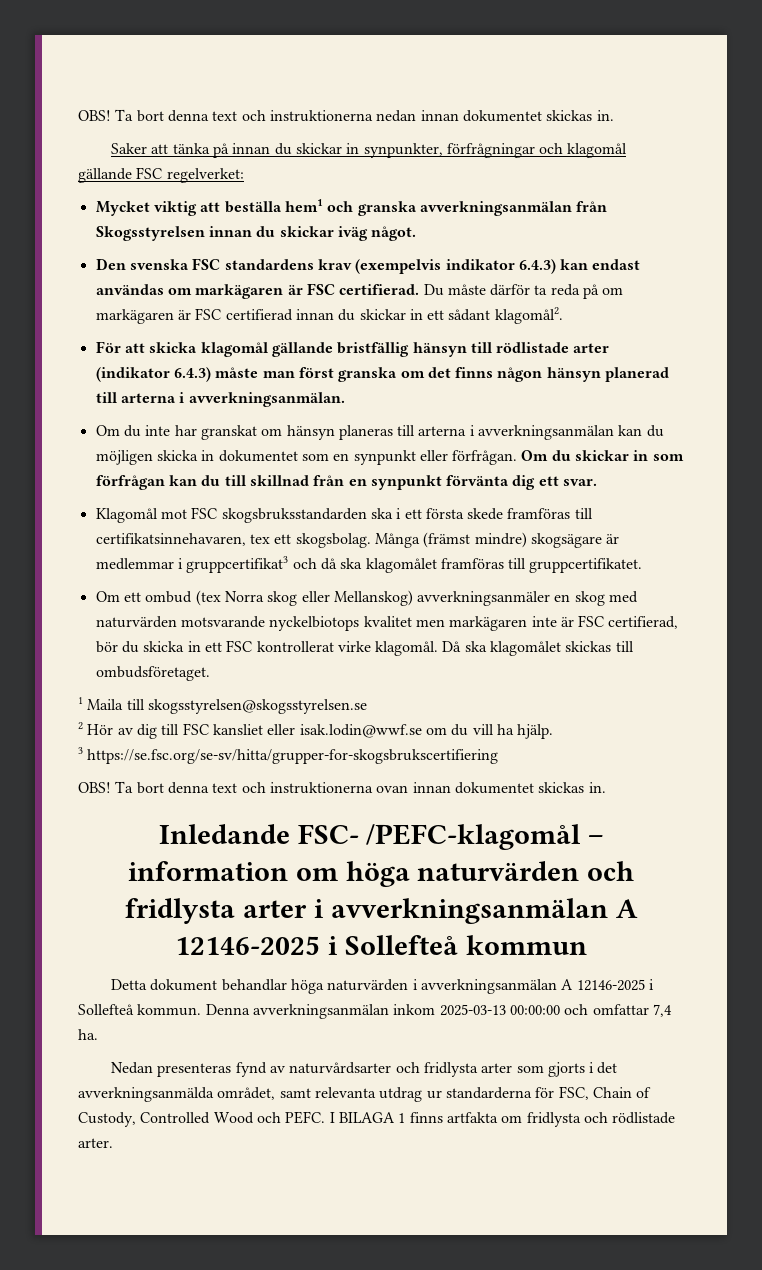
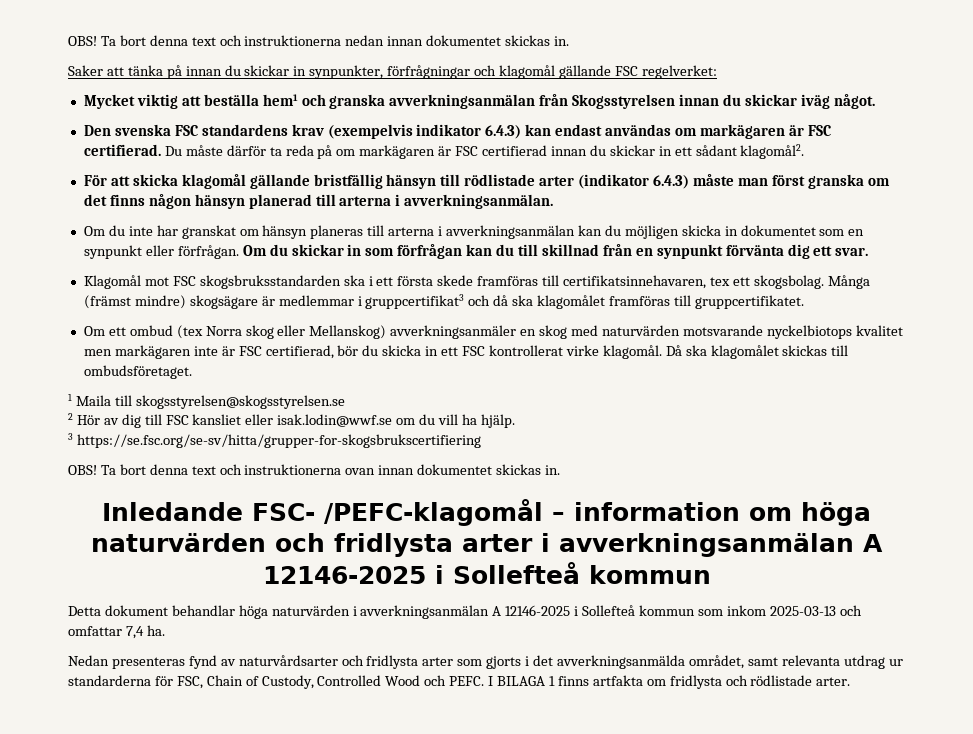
[137,1004,389,1019] kommun. Denna avverkningsanmälan -> [639,605,723,616] kommun som
[509,1005,560,1015] 00:00:00 -> (836, 611) none

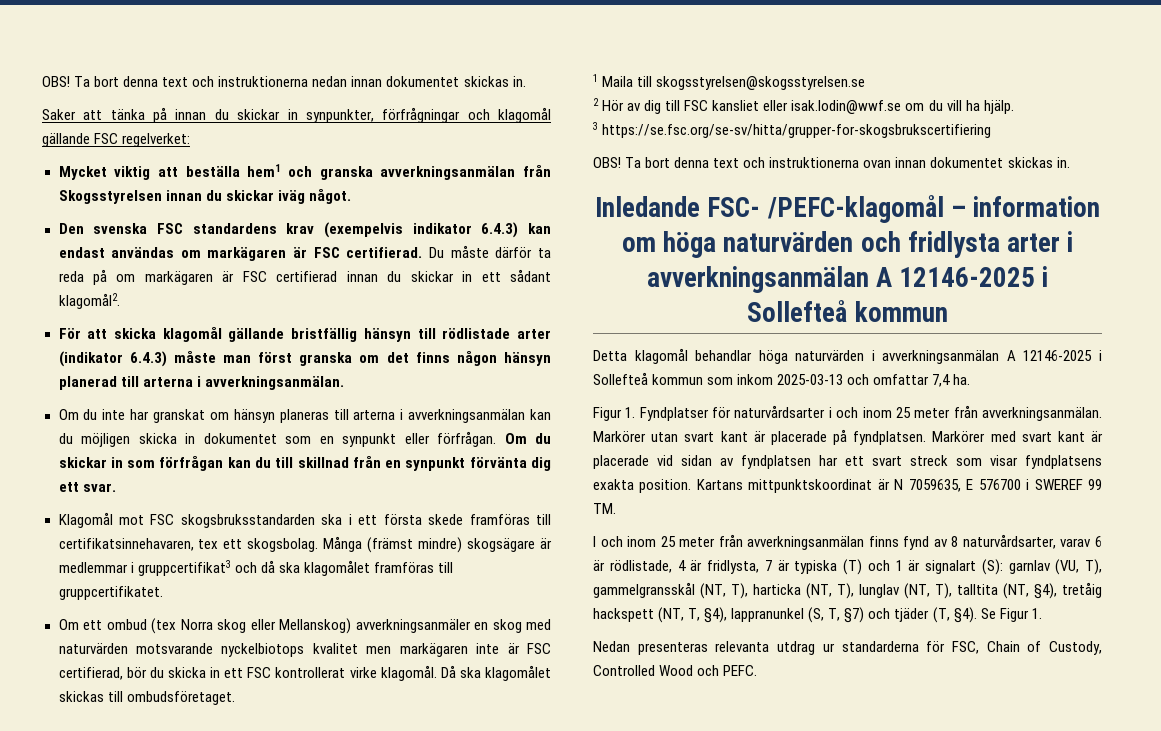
[104,605,168,616] dokument -> [634,348,688,364] klagomål
[68,655,778,669] Nedan presenteras fynd av naturvårdsarter och fridlysta arter som gjorts i det avverkningsanmälda området, samt -> [593,405,1102,421] [593,429,1103,445] [593,455,1102,469] [593,479,1102,493] [593,503,616,514] [593,534,1102,550] [593,559,1102,575] [593,582,1102,599] [593,607,1042,623] [593,641,708,655] Figur 1. Fyndplatser för naturvårdsarter i och inom 25 meter från avverkningsanmälan. Markörer utan svart kant är placerade på fyndplatsen. Markörer med svart kant är placerade vid sidan av fyndplatsen har ett svart streck som visar fyndplatsens exakta position. Kartans mittpunktskoordinat är N 7059635, E 576700 i SWEREF 99 TM. // I och inom 25 meter från avverkningsanmälan finns fynd av 8 naturvårdsarter, varav 6 är rödlistade, 4 är fridlysta, 7 är typiska (T) och 1 är signalart (S): garnlav (VU, T), gammelgransskål (NT, T), harticka (NT, T), lunglav (NT, T), talltita (NT, §4), tretåig hackspett (NT, T, §4), lappranunkel (S, T, §7) och tjäder (T, §4). Se Figur 1. // Nedan presenteras
[488,675,851,689] I BILAGA 1 finns artfakta om fridlysta och rödlistade arter. -> (758, 670) none

